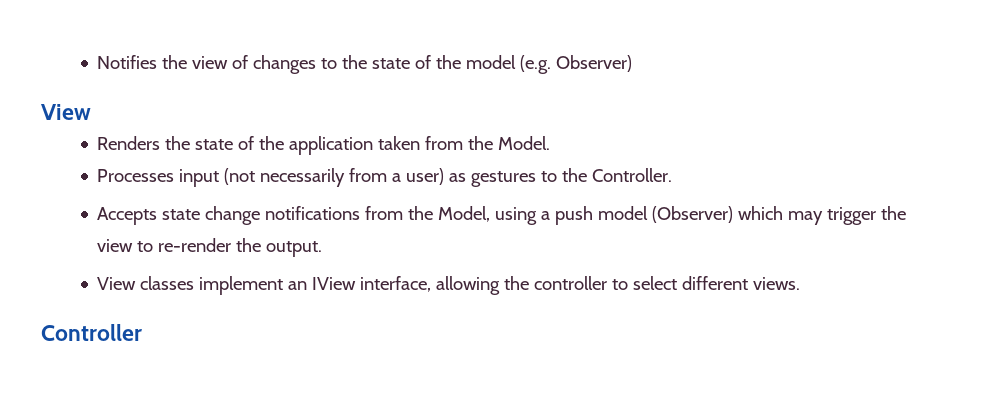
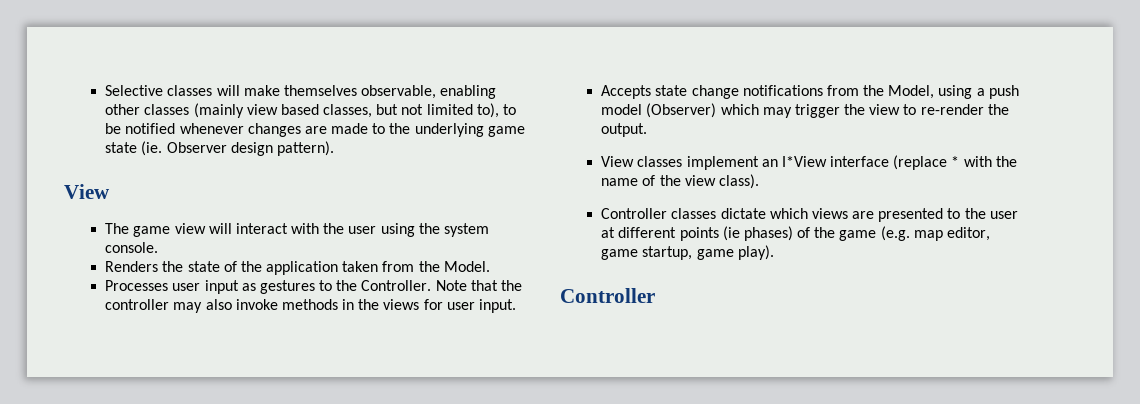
[97,55,633,74] [41,104,91,120] Notifies the view of changes to the state of the model (e.g. Observer) // View -> [105,85,497,99] [105,103,517,118] [105,123,525,137] [105,141,334,156] [64,184,110,199] [105,223,490,237] [105,242,159,253] Selective classes will make themselves observable, enabling other classes (mainly view based classes, but not limited to), to be notified whenever changes are made to the underlying game state (ie. Observer design pattern). // View // The game view will interact with the user using the system console.
[179,168,445,187] input (not necessarily from a user) -> [172,280,239,294] user input
(673, 175) none -> [435,280,523,291] [105,299,517,313] Note that the controller may also invoke methods in the views for user input.
[312,276,801,295] IView interface, allowing the controller to select different views. -> [781,155,1017,170] [601,174,759,189] [601,208,1018,222] [601,226,991,241] [601,245,774,260] I*View interface (replace * with the name of the view class). // Controller classes dictate which views are presented to the user at different points (ie phases) of the game (e.g. map editor, game startup, game play).

